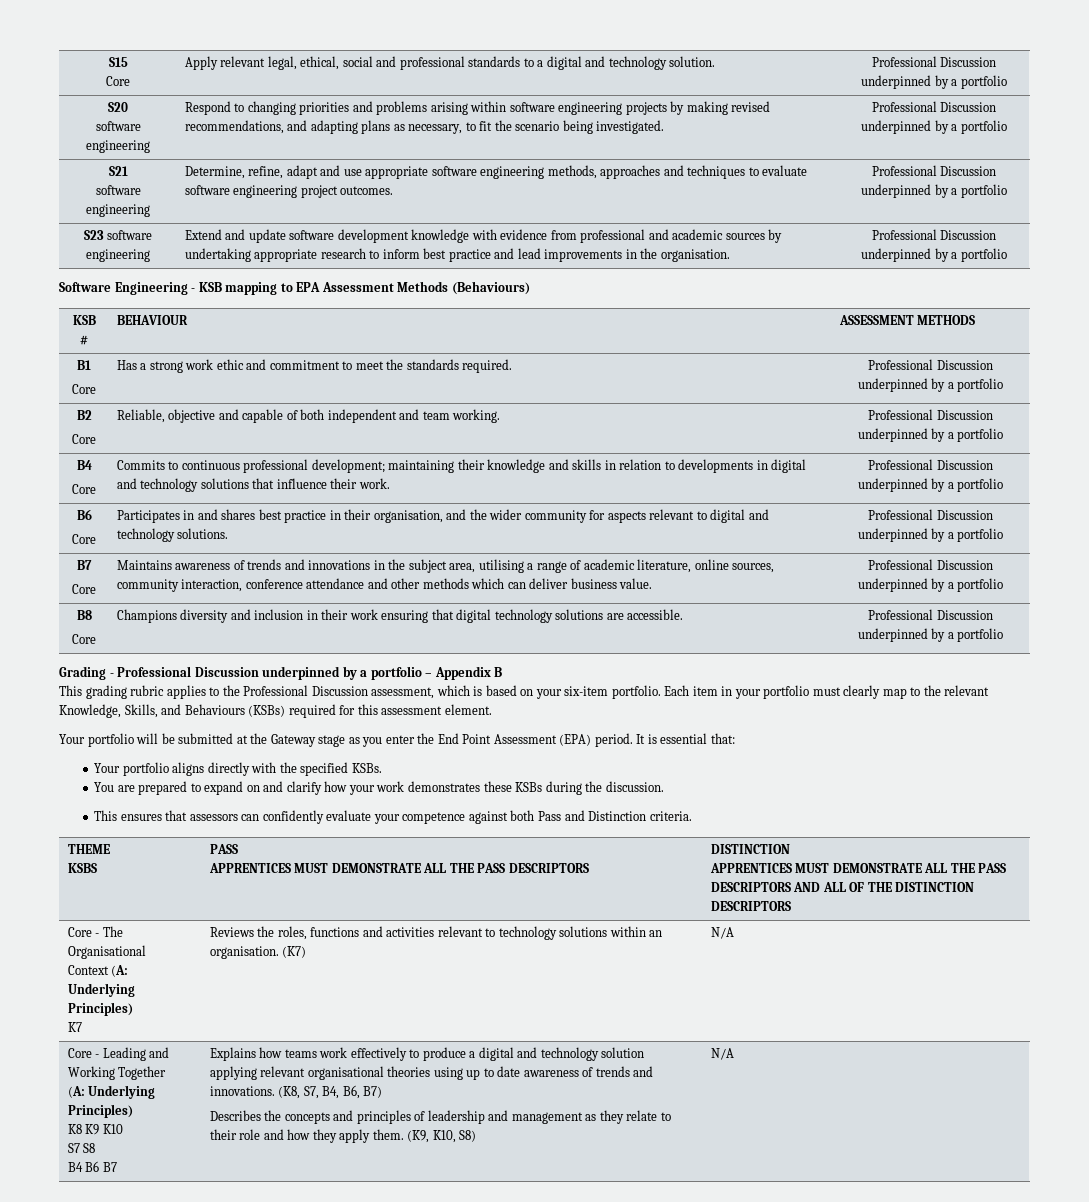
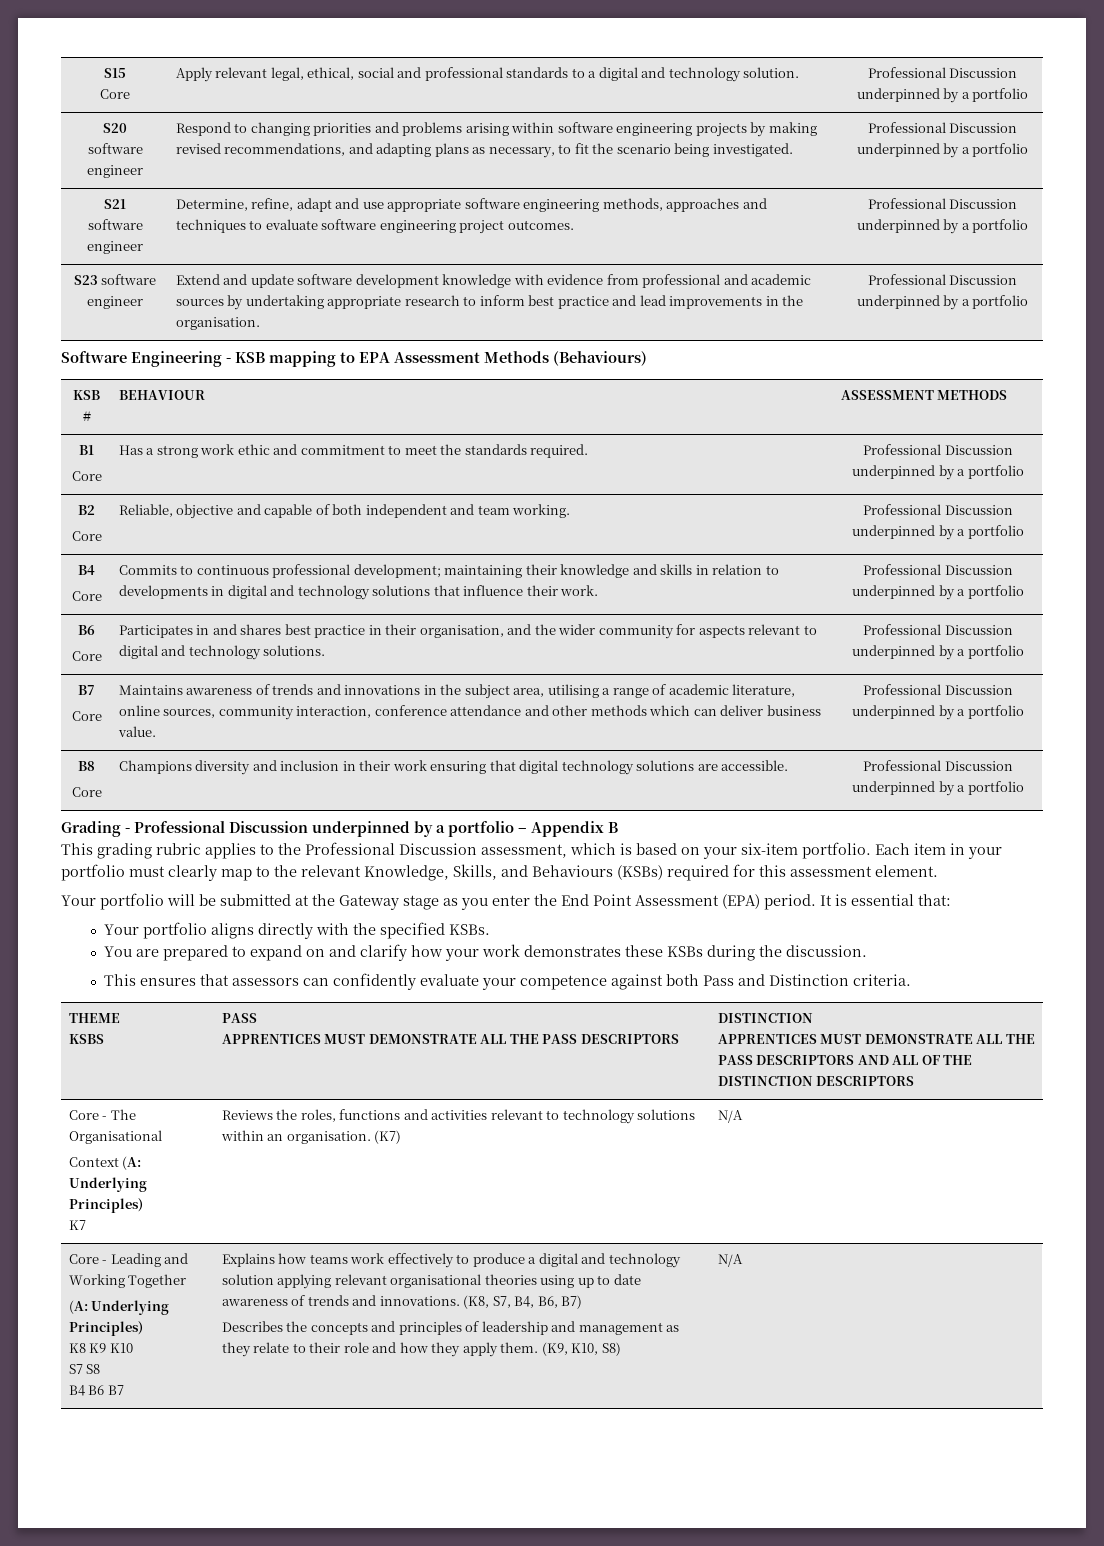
[86,140,150,153] engineering -> [87,165,143,178] engineer
[86,204,150,217] engineering -> [87,241,143,254] engineer
[86,249,150,262] engineering -> [87,296,143,309] engineer

